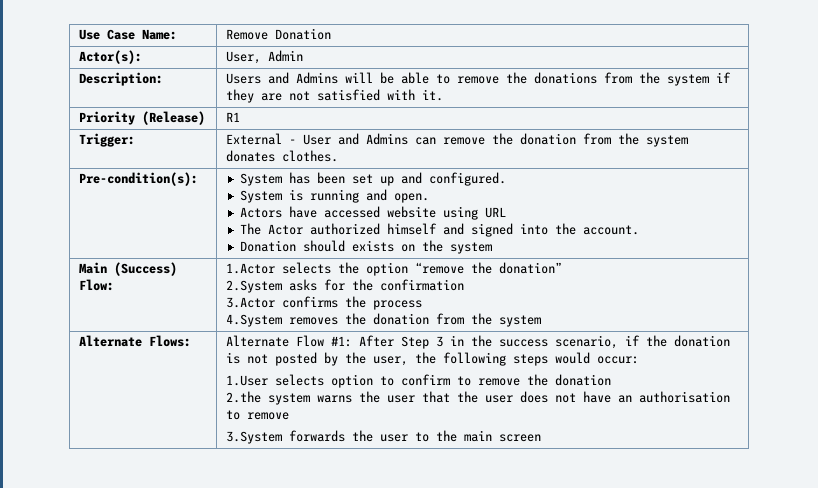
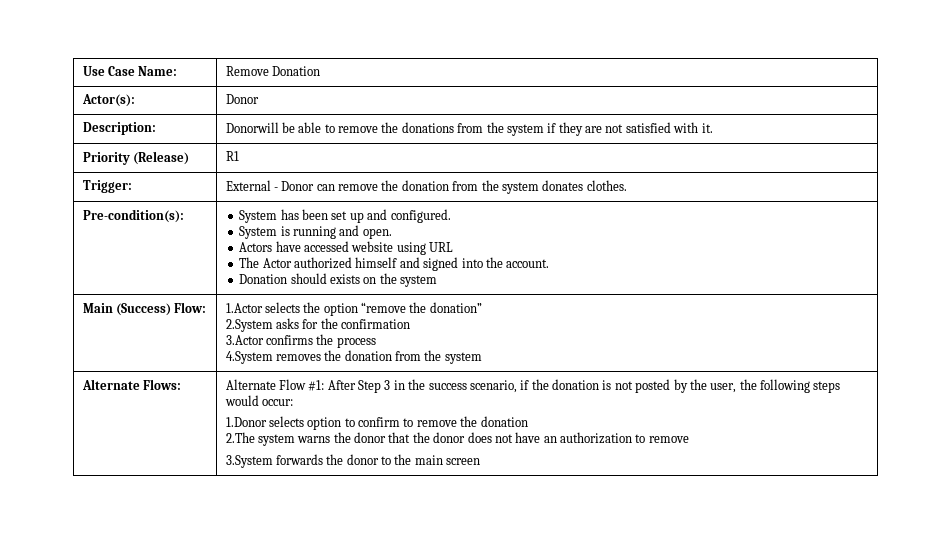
[225,50,303,64] User, Admin -> [225,94,259,104] Donor
[225,72,373,84] Users and Admins will -> [225,122,279,133] Donorwill
[302,133,408,145] User and Admins -> [281,181,315,191] Donor
[225,375,268,386] 1.User -> [225,417,267,427] 1.Donor
[225,391,261,403] 2.the -> [225,432,255,443] 2.The
[386,395,415,403] user -> [354,432,387,443] donor
[484,395,513,403] user -> [433,432,466,443] donor
[638,391,730,403] authorisation -> [560,432,633,444] authorization
[379,434,408,442] user -> [346,454,379,465] donor

